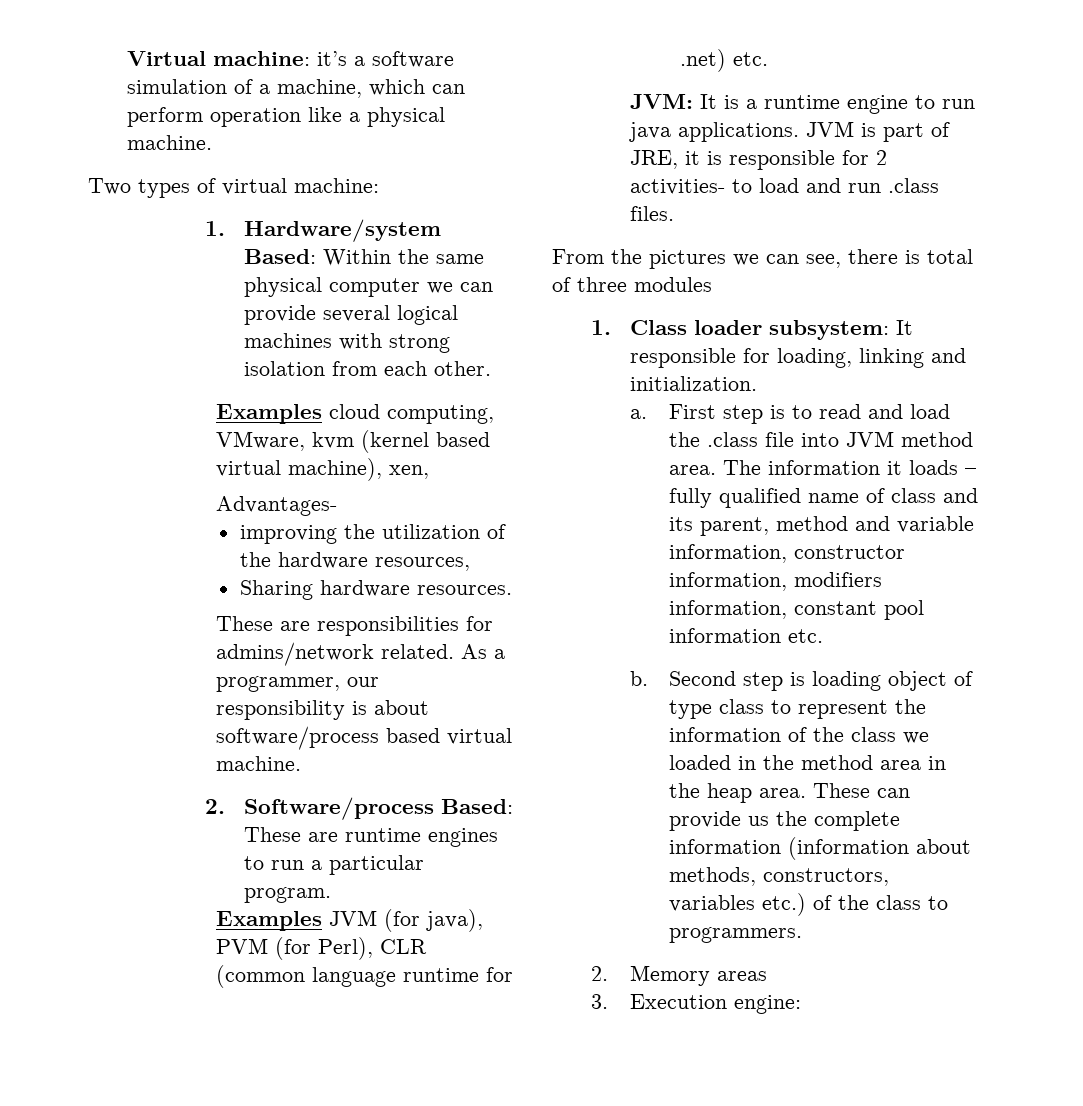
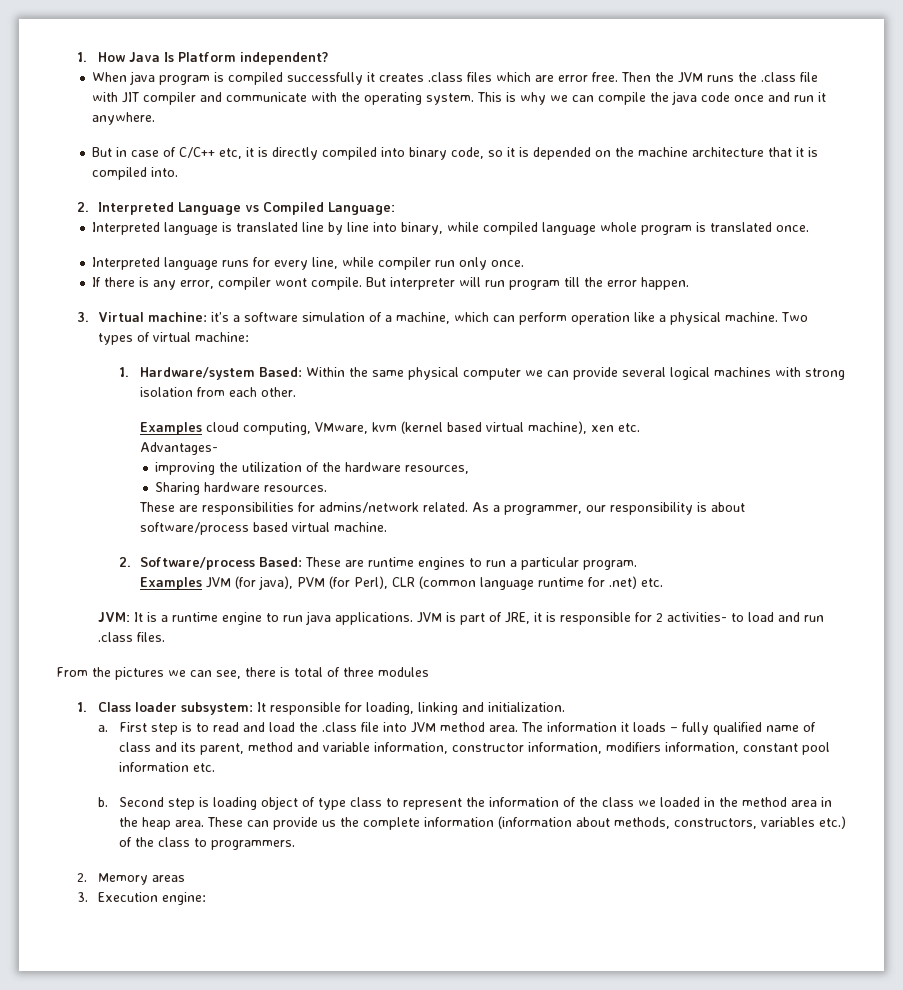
(126, 58) none -> [77,52,329,65] [92,71,819,85] [92,91,827,105] [92,112,156,125] [92,147,819,160] [92,167,179,180] [77,202,396,215] [92,222,810,235] [92,257,525,270] [92,277,690,290] [77,312,90,322] 1. How Java Is Platform independent? // When java program is compiled successfully it creates .class files which are error free. Then the JVM runs the .class file with JIT compiler and communicate with the operating system. This is why we can compile the java code once and run it anywhere. // But in case of C/C++ etc, it is directly compiled into binary code, so it is depended on the machine architecture that it is compiled into. // 2. Interpreted Language vs Compiled Language: // Interpreted language is translated line by line into binary, while compiled language whole program is translated once. // Interpreted language runs for every line, while compiler run only once. // If there is any error, compiler wont compile. But interpreter will run program till the error happen. // 3.
(212, 142) // -> (779, 317) none
[389,465,430,479] xen, -> [591,423,641,432] xen etc.

